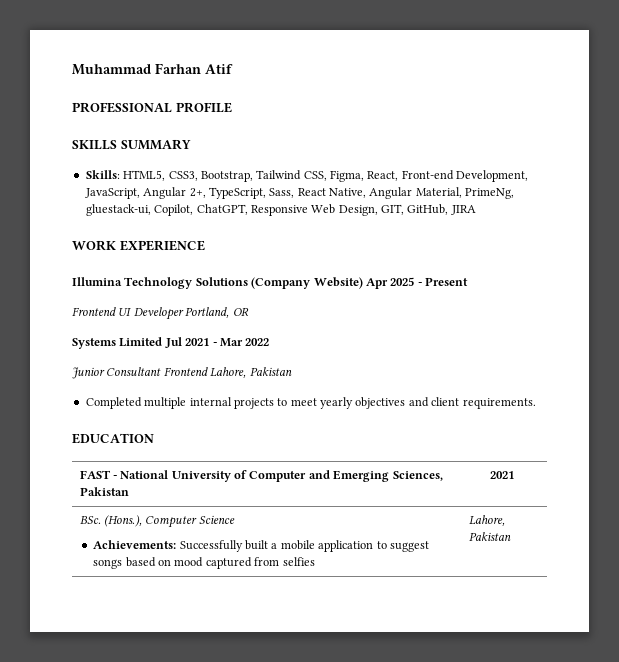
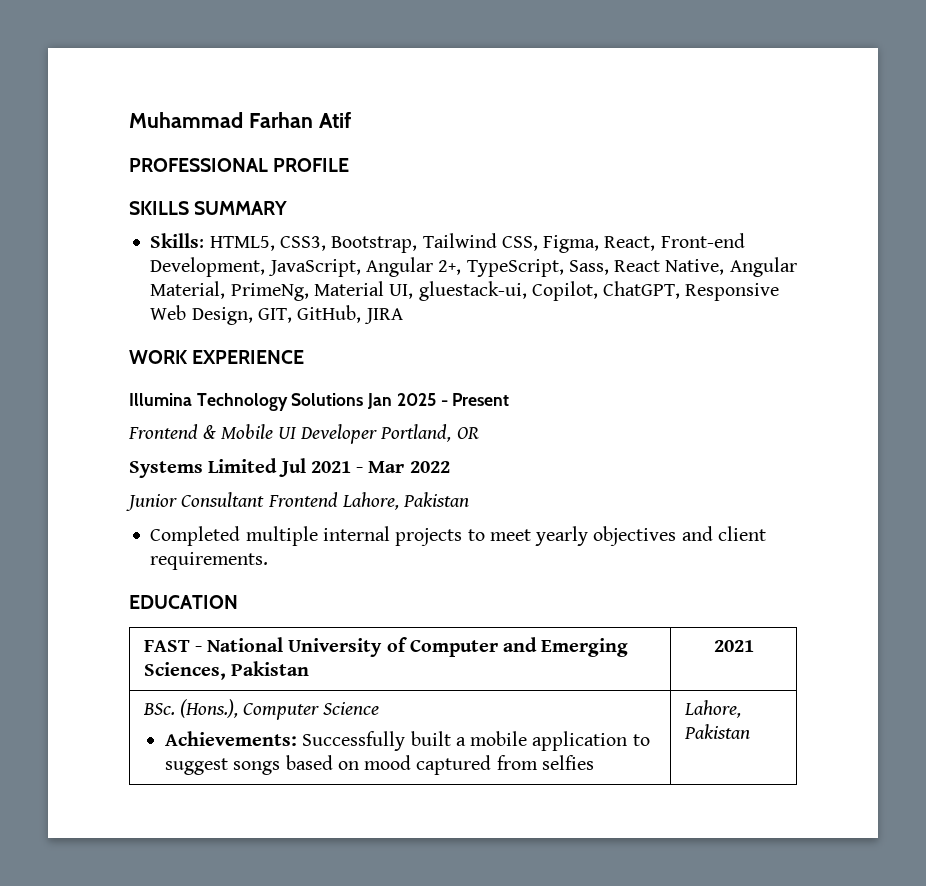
(515, 193) none -> [313,281,414,299] Material UI,
[251,277,388,289] (Company Website) Apr -> [367,393,393,409] Jan
(116, 311) none -> [203,424,273,439] & Mobile

